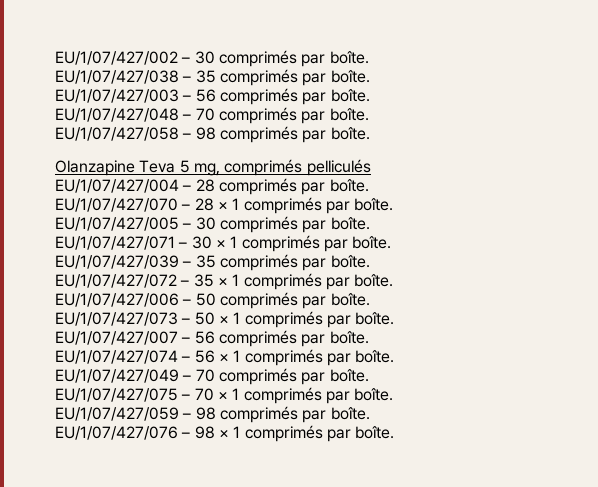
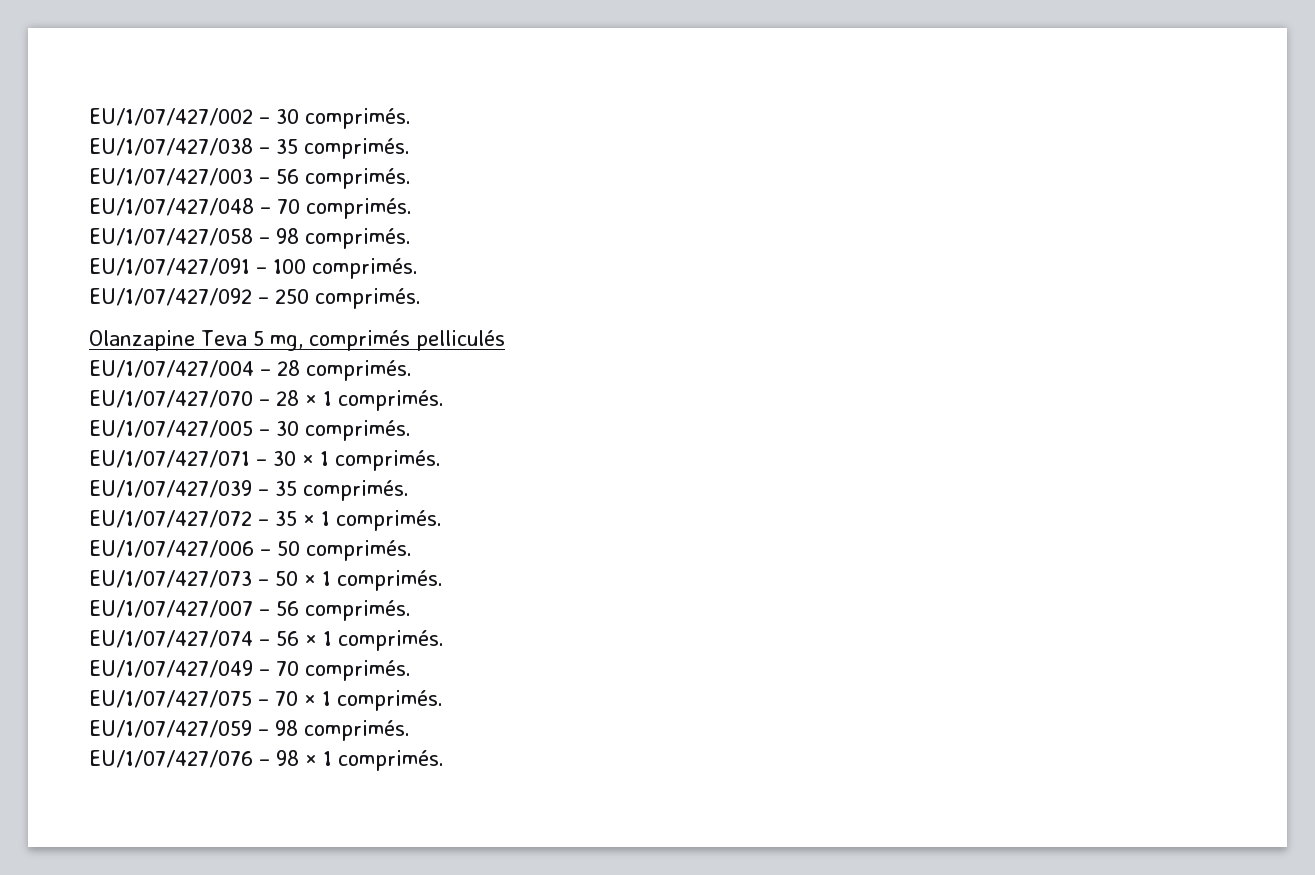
[218,50,369,67] comprimés par boîte. -> [305,108,411,129] comprimés.
[219,69,370,86] comprimés par boîte. -> [304,138,410,159] comprimés.
[219,88,370,105] comprimés par boîte. -> [305,168,411,189] comprimés.
[218,107,369,124] comprimés par boîte. -> [306,198,412,219] comprimés.
[219,126,370,143] comprimés par boîte. -> [305,228,411,249] [89,258,418,279] [89,288,421,309] comprimés. // EU/1/07/427/091 – 100 comprimés. // EU/1/07/427/092 – 250 comprimés.
[218,178,369,195] comprimés par boîte. -> [306,360,412,381] comprimés.
[243,197,394,214] comprimés par boîte. -> [338,390,444,411] comprimés.
[219,216,370,233] comprimés par boîte. -> [305,420,411,441] comprimés.
[241,235,392,252] comprimés par boîte. -> [335,450,441,471] comprimés.
[219,254,370,271] comprimés par boîte. -> [303,480,409,501] comprimés.
[243,273,394,290] comprimés par boîte. -> [336,510,442,531] comprimés.
[219,292,370,309] comprimés par boîte. -> [306,540,412,561] comprimés.
[244,311,395,328] comprimés par boîte. -> [337,570,443,591] comprimés.
[218,330,369,347] comprimés par boîte. -> [305,600,411,621] comprimés.
[244,349,395,366] comprimés par boîte. -> [338,630,444,651] comprimés.
[218,368,369,385] comprimés par boîte. -> [305,660,411,681] comprimés.
[243,387,394,404] comprimés par boîte. -> [337,690,443,711] comprimés.
[219,406,370,423] comprimés par boîte. -> [304,720,410,741] comprimés.
[244,425,395,442] comprimés par boîte. -> [338,750,444,771] comprimés.

